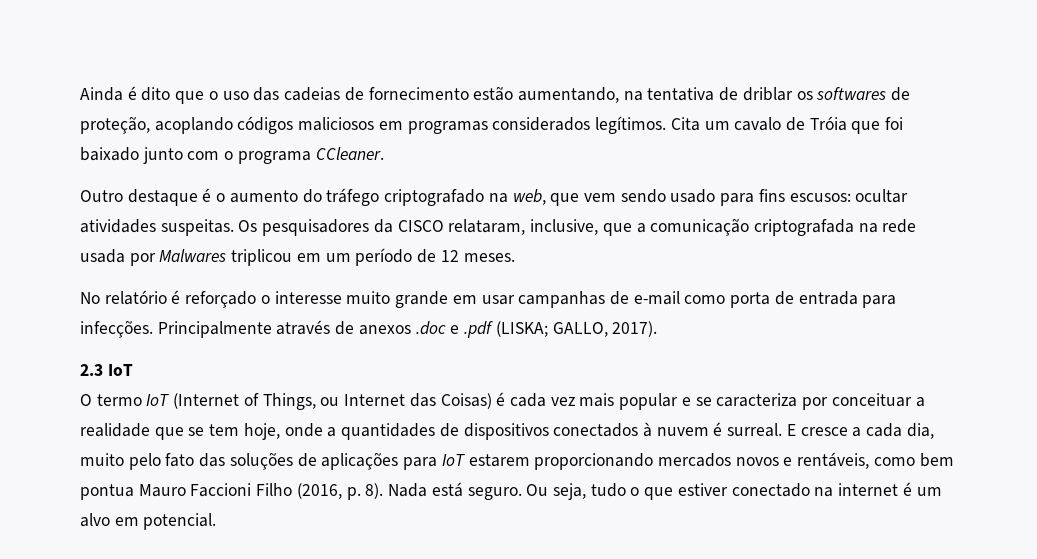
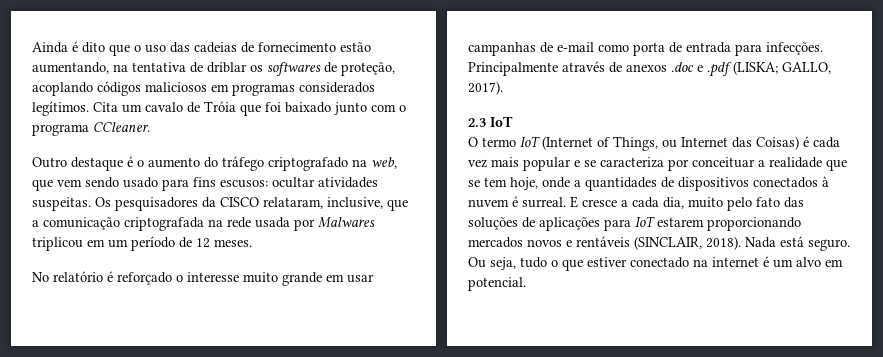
[797,452,954,469] [80,483,384,500] rentáveis, como bem pontua Mauro Faccioni Filho (2016, p. 8). -> [576,236,741,250] rentáveis (SINCLAIR, 2018).

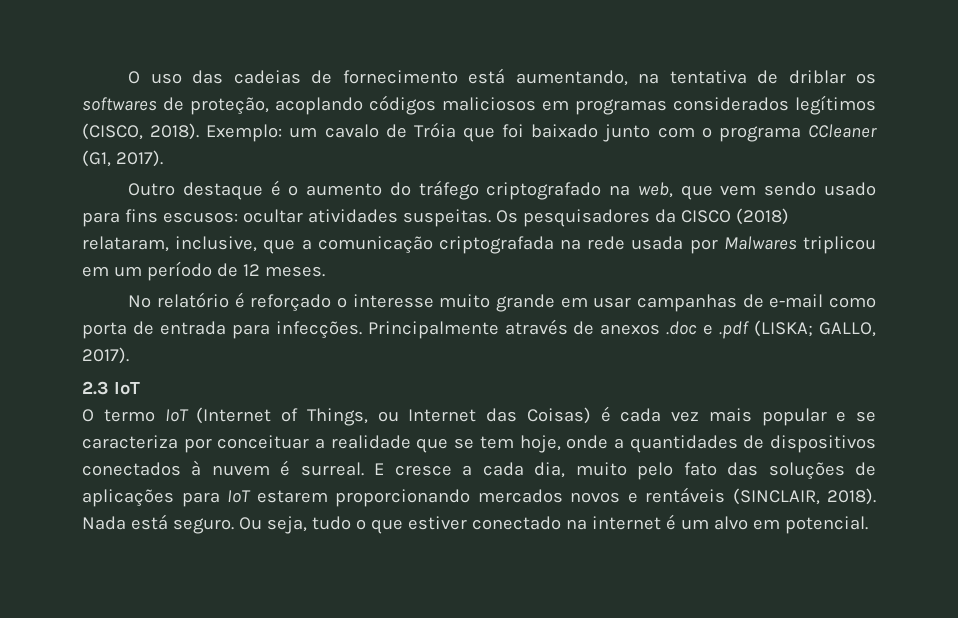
[32,41,141,56] Ainda é dito que o -> [128,71,141,84] O
[340,42,371,52] estão -> [468,68,506,84] está
[32,101,118,116] legítimos. Cita -> [795,95,876,115] [82,123,283,142] legítimos (CISCO, 2018). Exemplo:
[93,122,150,132] CCleaner. -> [808,124,877,138] [82,150,163,167] CCleaner (G1, 2017).
(259, 202) none -> [735,208,789,225] (2018)

